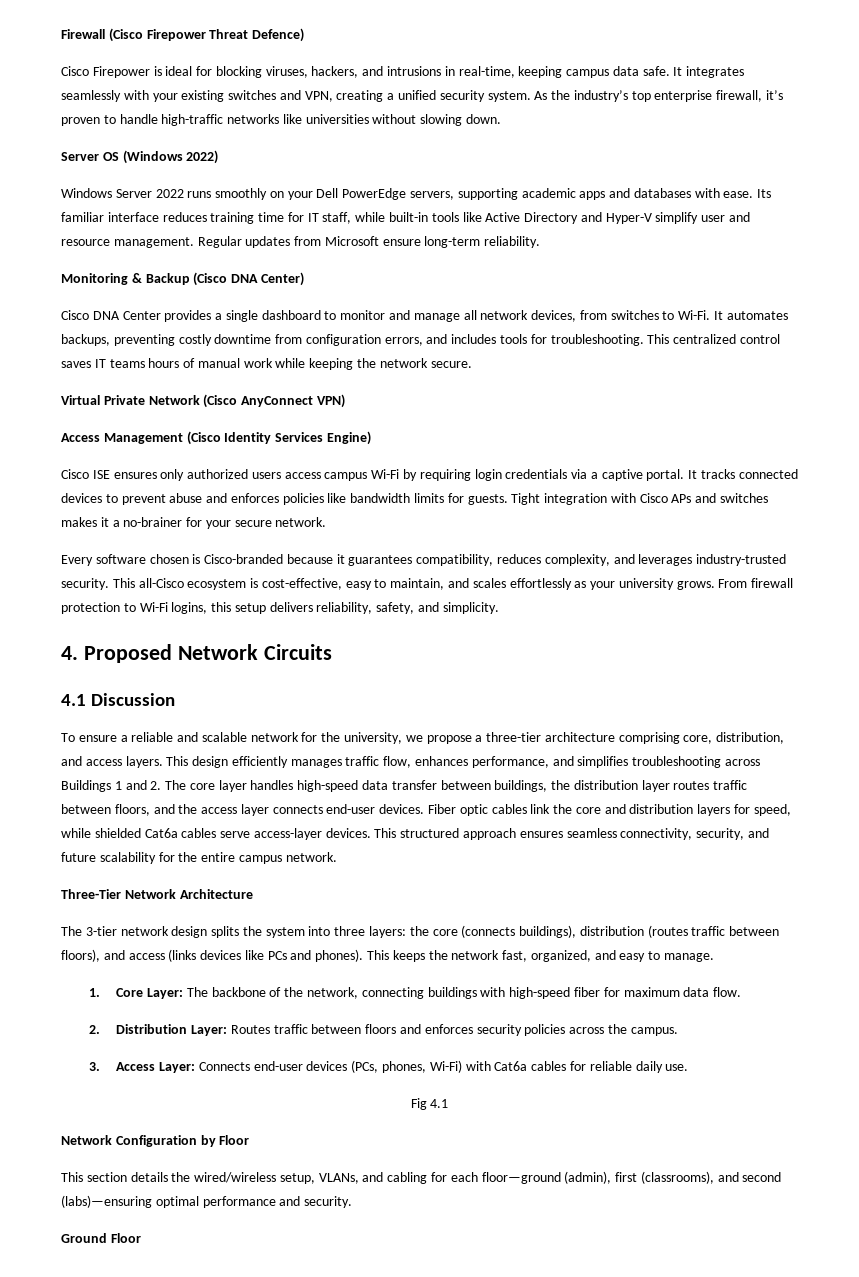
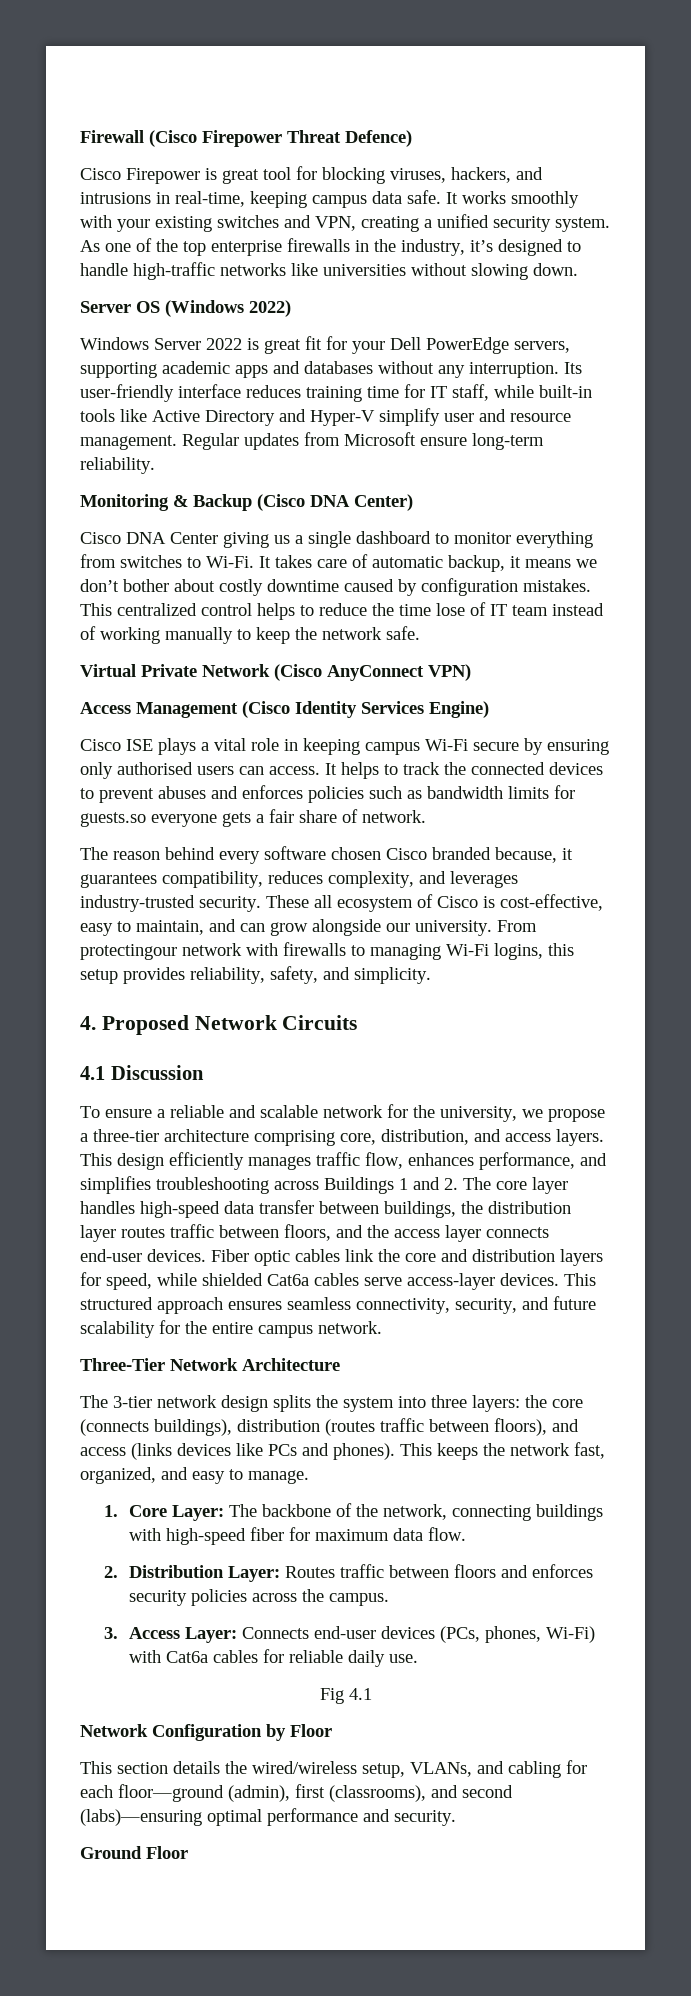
[165,66,193,76] ideal -> [222,167,291,184] great tool
[686,66,745,78] [61,90,121,102] integrates seamlessly -> [462,191,579,208] works smoothly
[551,90,784,102] [61,117,100,126] the industry’s top enterprise firewall, it’s proven -> [105,238,563,256] one of the top enterprise firewalls in the industry, it’s designed
[187,188,284,200] runs smoothly on -> [247,336,347,354] is great fit for
[694,188,772,198] [61,212,104,222] with ease. Its familiar -> [378,361,582,378] [80,384,174,402] without any interruption. Its user-friendly
[164,310,212,322] provides -> [223,532,290,548] giving us
[389,310,577,322] and manage all network devices, -> [516,531,593,548] everything
[726,311,788,320] [61,334,780,346] [61,358,472,370] automates backups, preventing costly downtime from configuration errors, and includes tools for troubleshooting. This centralized control saves IT teams hours of manual work while keeping the network secure. -> [275,554,597,572] [80,578,591,596] [80,602,604,620] [80,626,420,644] takes care of automatic backup, it means we don’t bother about costly downtime caused by configuration mistakes. This centralized control helps to reduce the time lose of IT team instead of working manually to keep the network safe.
[113,469,736,481] ensures only authorized users access campus Wi-Fi by requiring login credentials via a captive portal. It tracks -> [158,738,609,755] [80,762,466,779] plays a vital role in keeping campus Wi-Fi secure by ensuring only authorised users can access. It helps to track the
[169,493,203,503] abuse -> [158,786,206,799] abuses
[327,493,347,503] like -> [369,786,422,799] such as
[467,493,769,505] [61,517,327,529] [61,554,333,566] guests. Tight integration with Cisco APs and switches makes it a no-brainer for your secure network. // Every software chosen is Cisco-branded because -> [80,809,426,827] [80,846,557,864] guests.so everyone gets a fair share of network. // The reason behind every software chosen Cisco branded because,
[112,578,247,590] This all-Cisco ecosystem -> [266,894,478,912] These all ecosystem of Cisco
[472,578,794,590] [61,602,136,614] scales effortlessly as your university grows. From firewall protection to -> [240,919,537,936] [80,942,441,960] can grow alongside our university. From protectingour network with firewalls to managing
[269,602,313,612] delivers -> [123,967,185,984] provides

